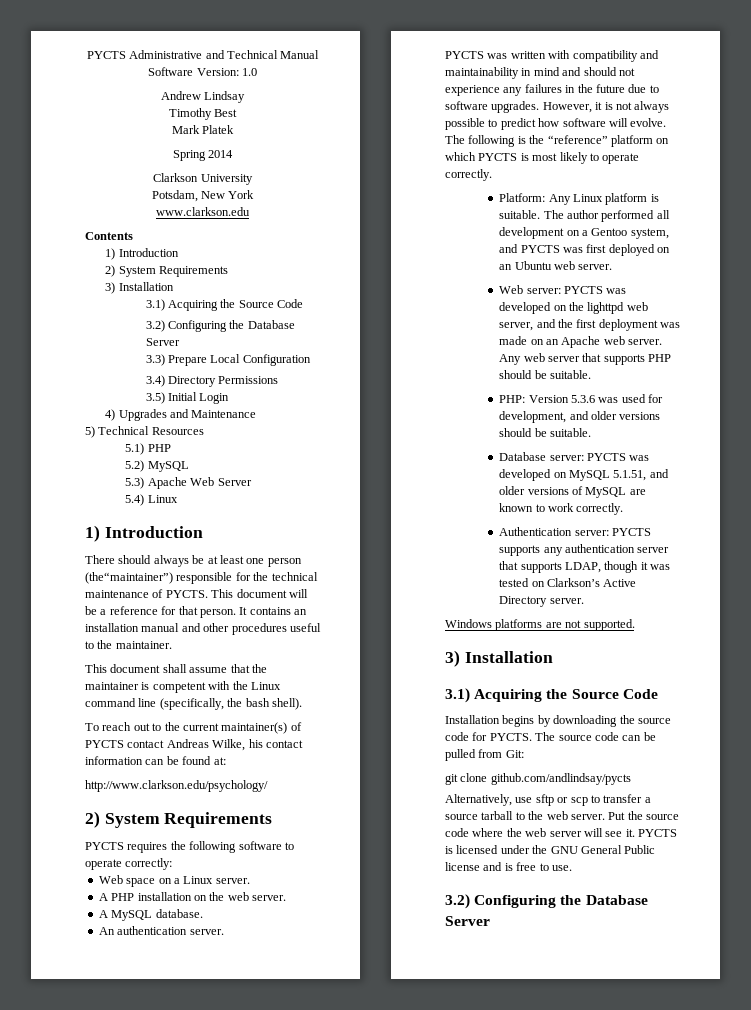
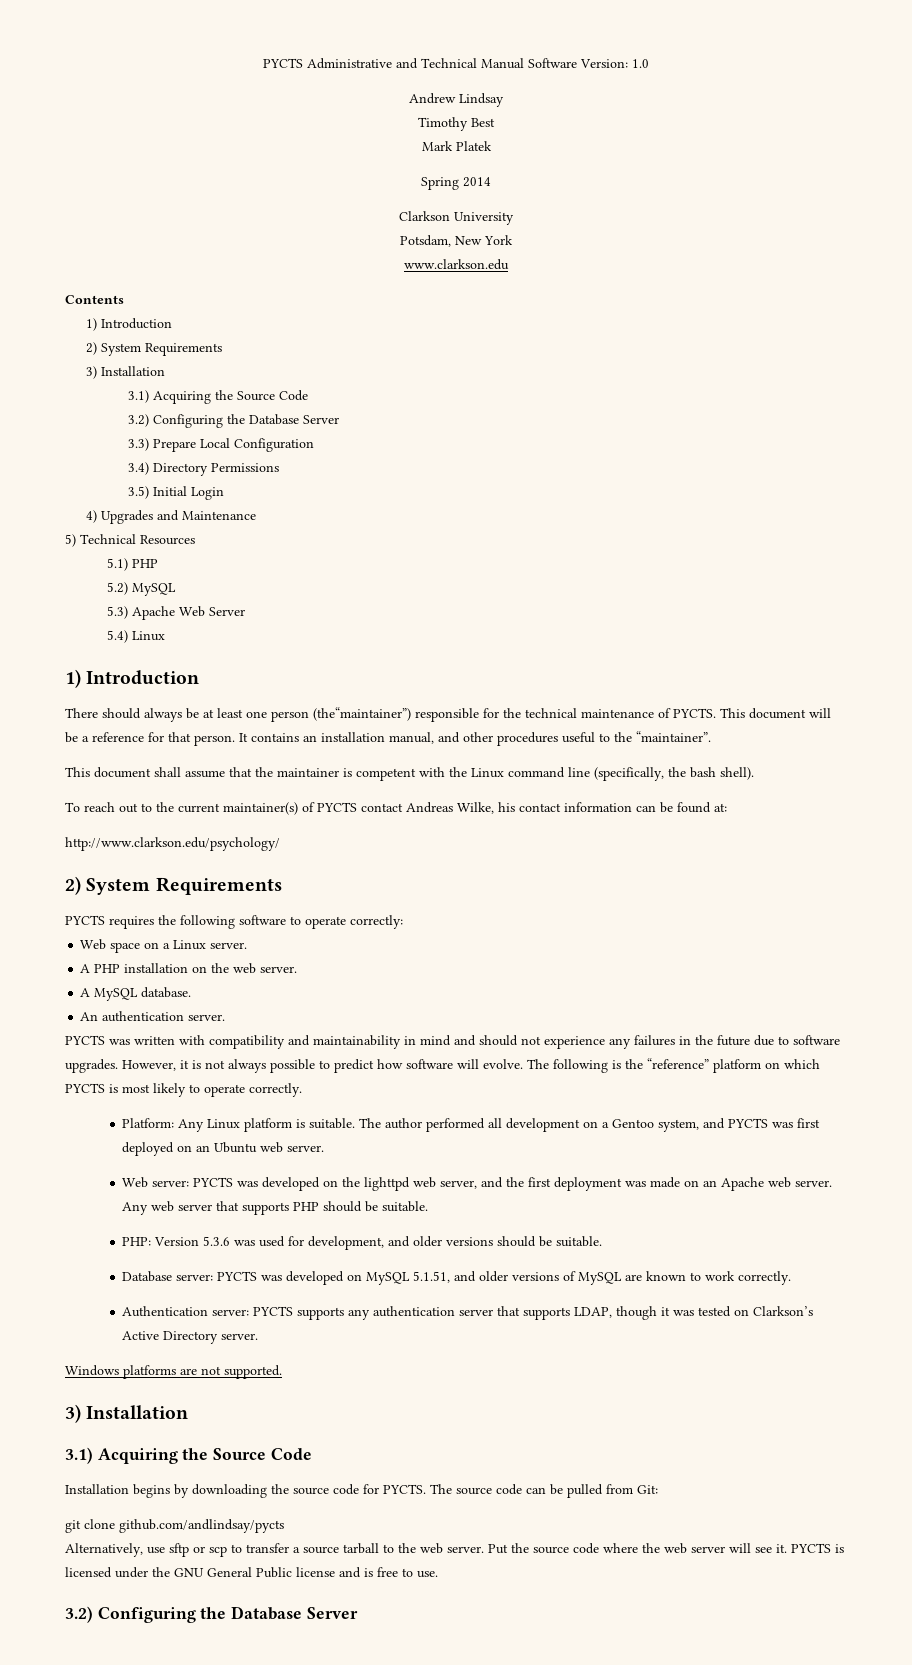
[141,623,180,632] manual -> [389,732,434,744] manual,
[115,641,172,649] maintainer. -> [636,731,711,742] “maintainer”.

